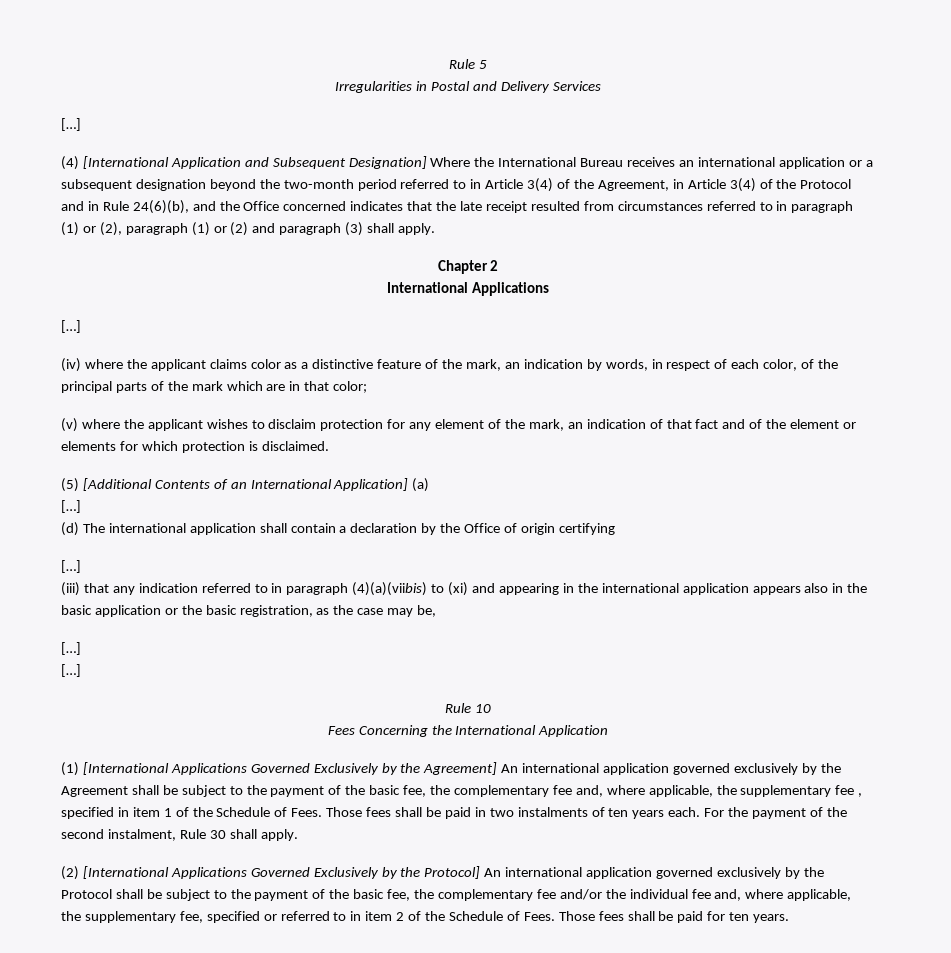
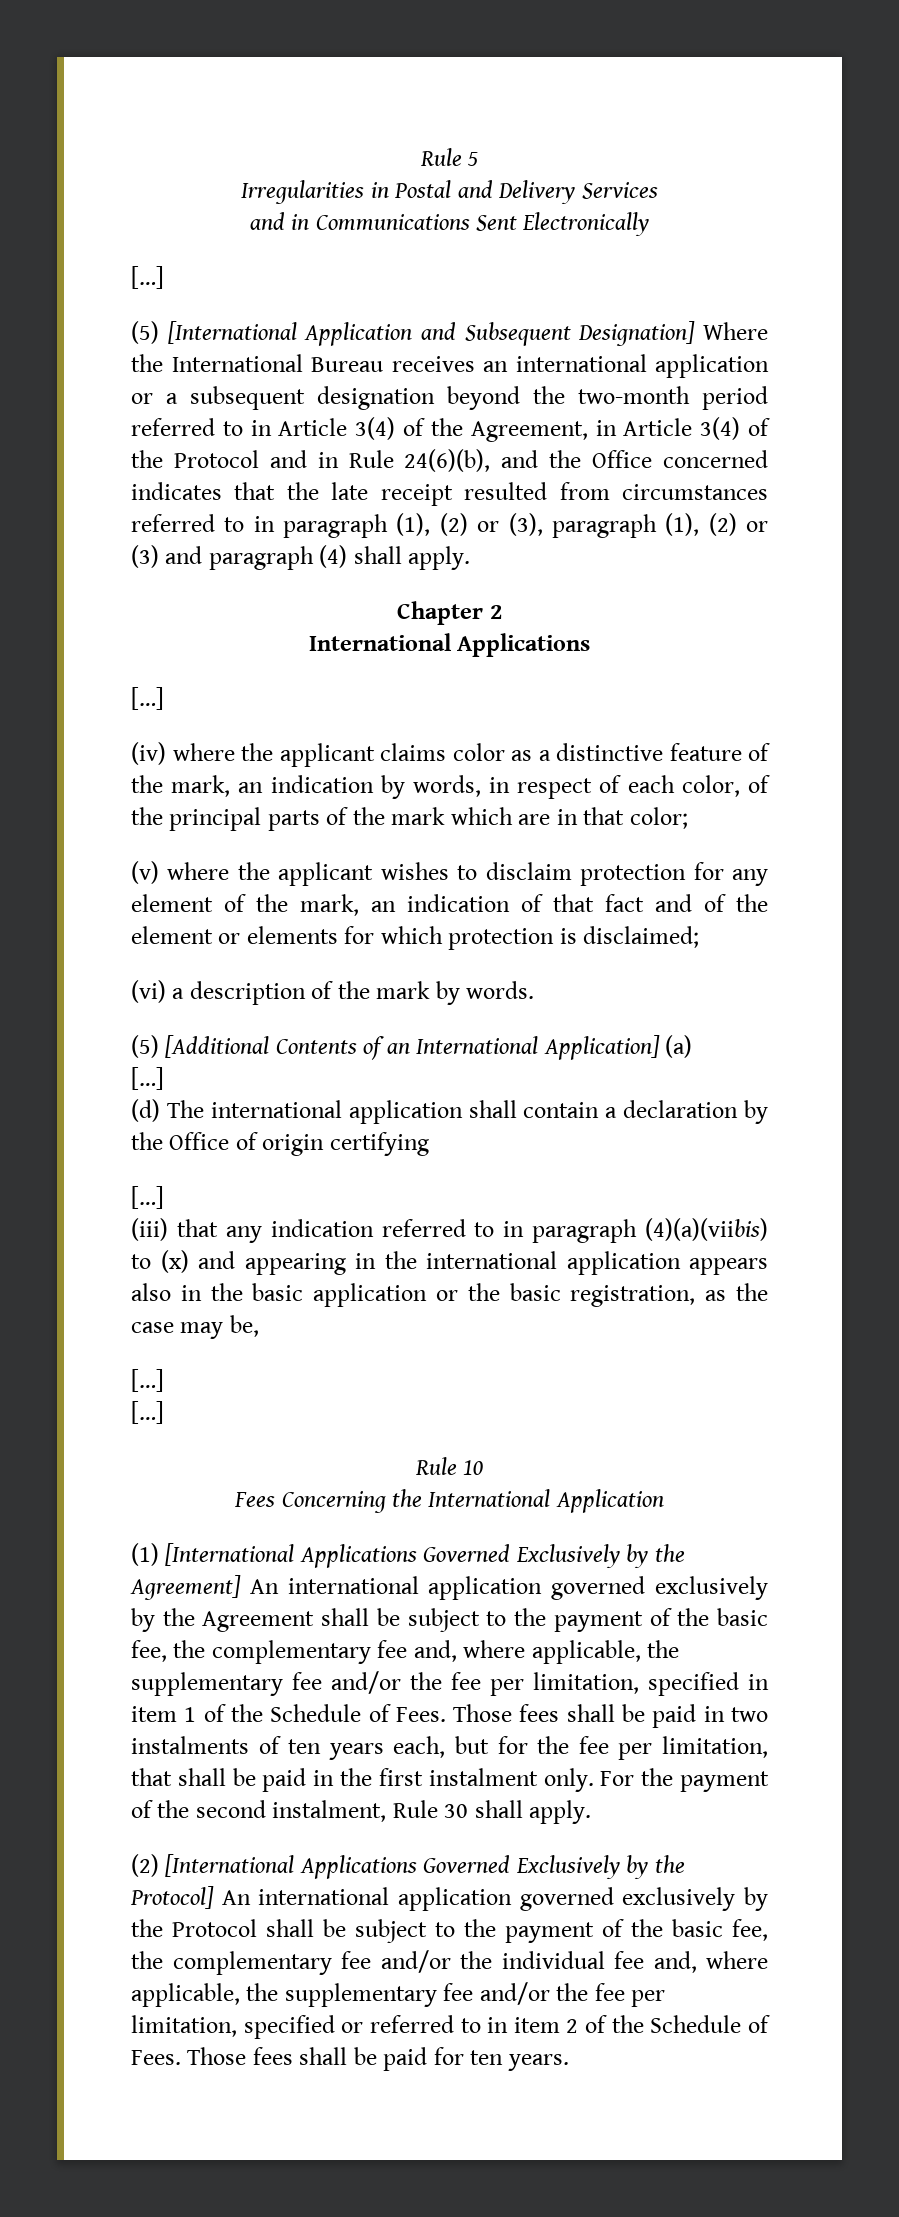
[61,118,81,131] [61,156,79,170] // […] // (4) -> [249,212,650,236] [131,266,164,289] [131,321,159,344] // and in Communications Sent Electronically // […] // (5)
[61,222,249,236] (1) or (2), paragraph (1) or (2) -> [396,513,769,538] [131,545,159,568] (1), (2) or (3), paragraph (1), (2) or (3)
[345,222,364,236] (3) -> [319,545,348,568] (4)
[261,441,329,451] disclaimed. -> [583,926,700,948] [131,980,535,1005] disclaimed; // (vi) a description of the mark by words.
[448,582,469,596] (xi) -> [160,1250,189,1273] (x)
[858,793,863,797] , -> [331,1671,639,1696] and/or the fee per limitation,
[668,807,701,817] each. -> [393,1736,769,1760] [131,1768,594,1792] each, but for the fee per limitation, that shall be paid in the first instalment only.
[179,911,203,923] fee, -> [443,1982,666,2007] [131,2015,237,2037] fee and/or the fee per limitation,

